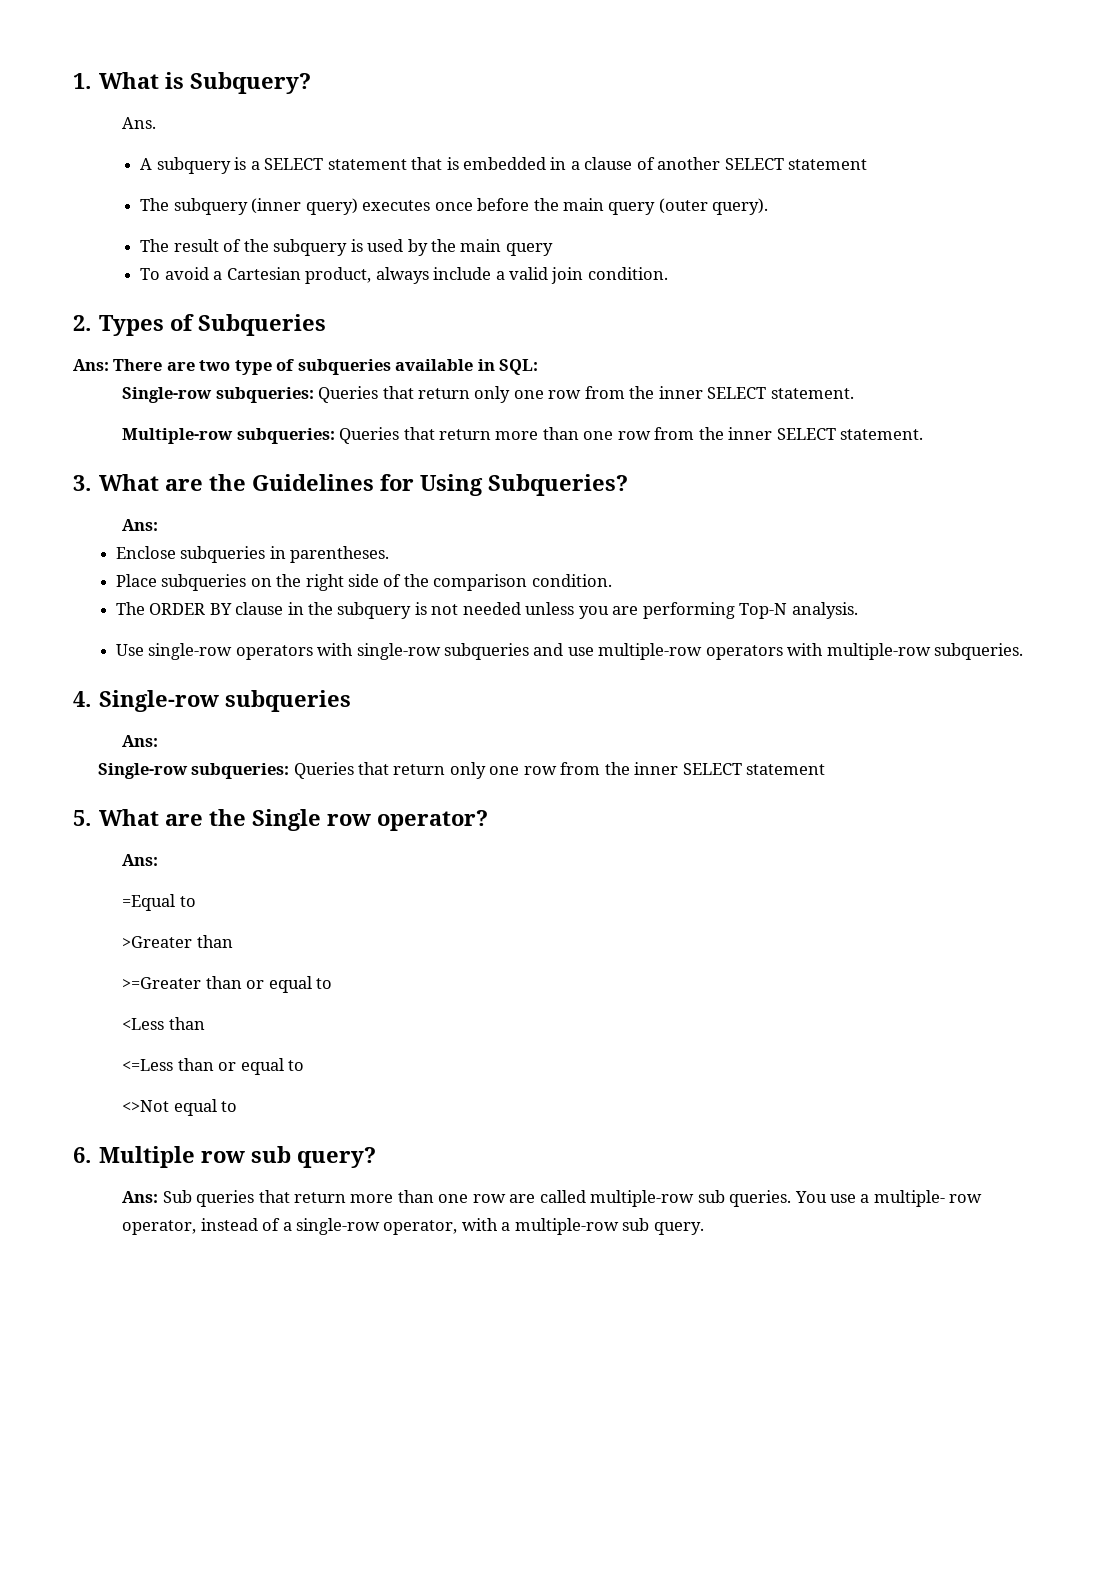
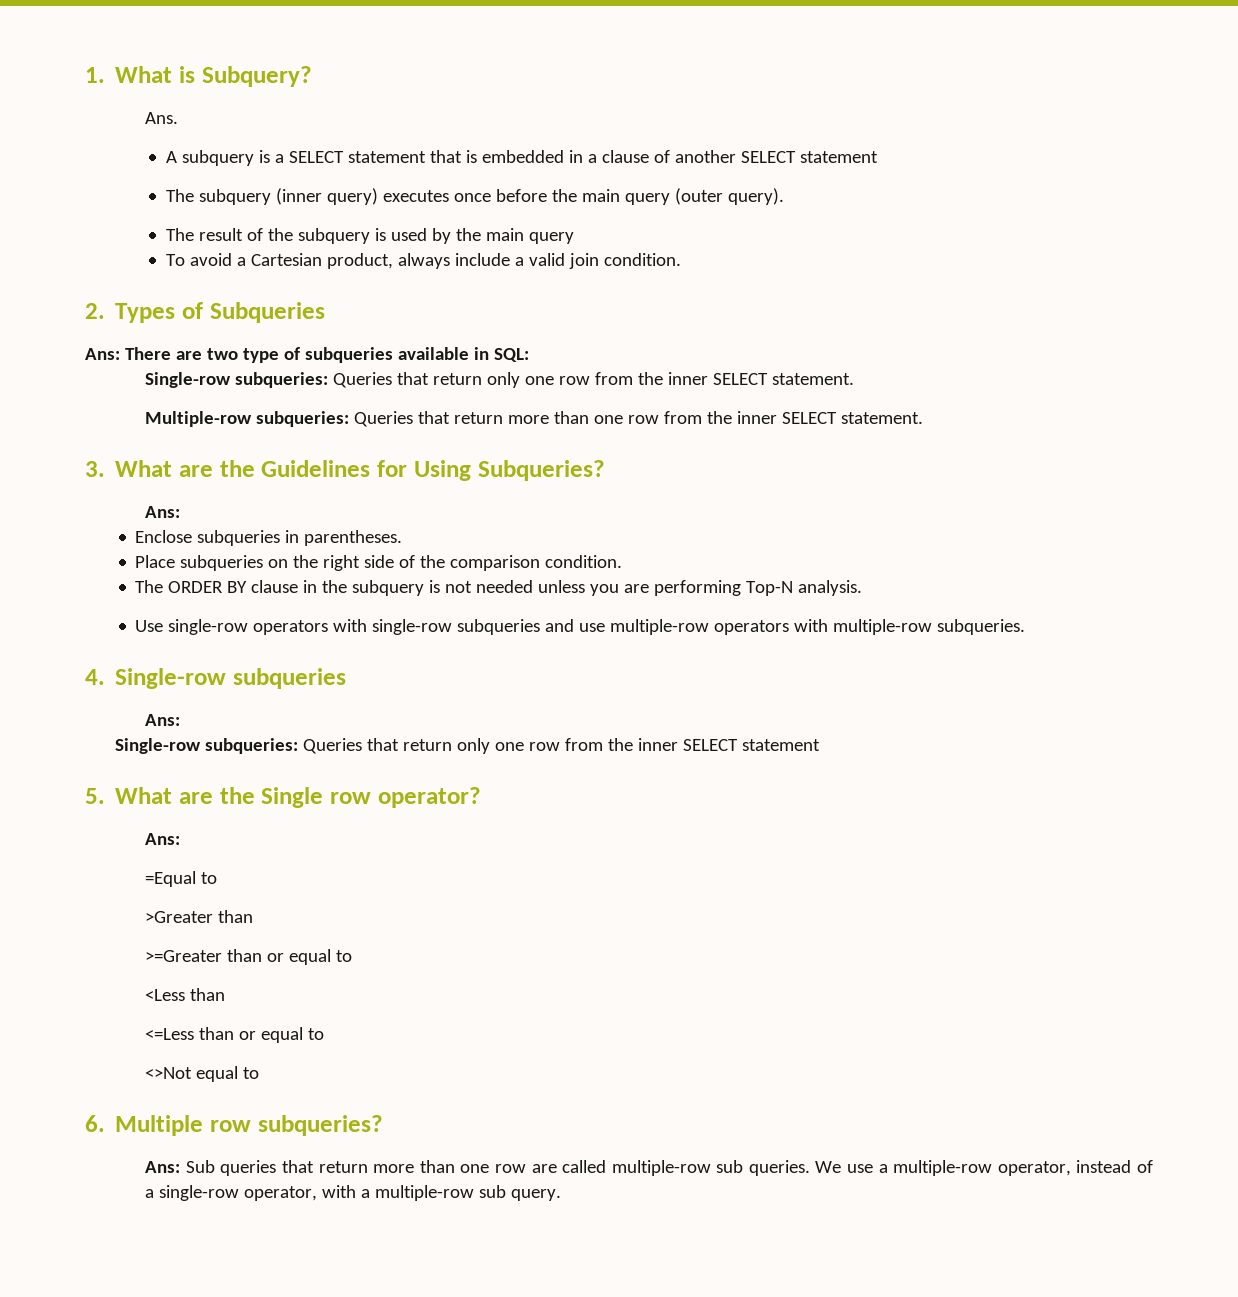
[251,1146,377,1168] sub query? -> [257,1115,383,1136] subqueries?
[794,1191,827,1203] You -> [815,1161,842,1173] We
[873,1190,983,1207] multiple- row -> [893,1160,993,1176] multiple-row

